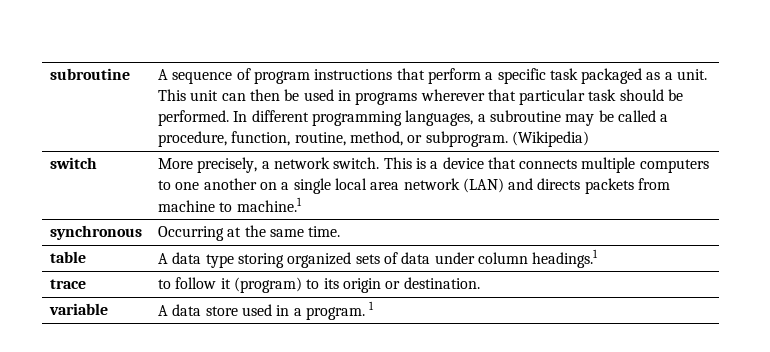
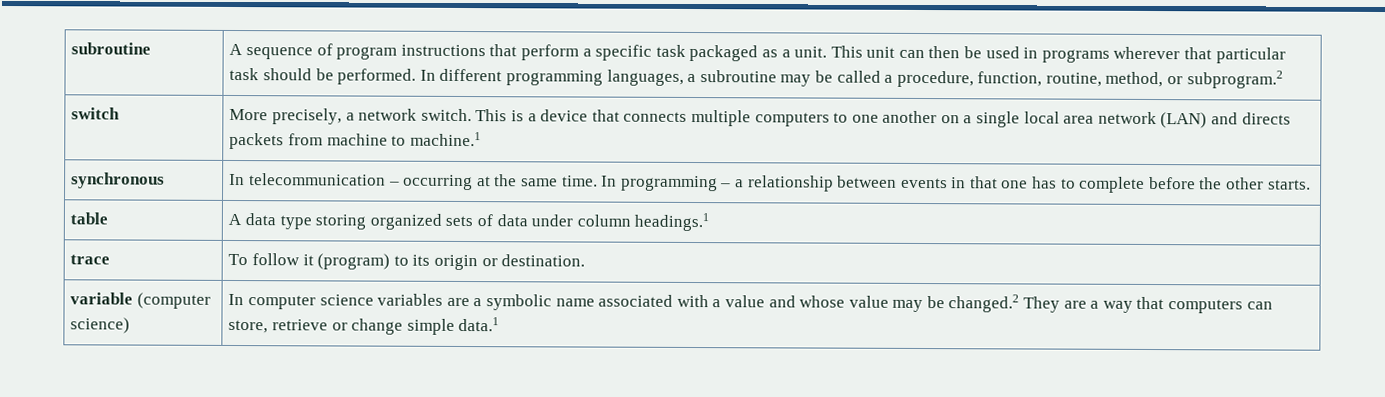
[425,131,589,147] subprogram. (Wikipedia) -> [1186,70,1283,89] subprogram.2
[157,226,224,241] Occurring -> [229,173,474,191] In telecommunication – occurring
(341, 231) none -> [601,175,1311,193] In programming – a relationship between events in that one has to complete before the other starts.
[157,279,171,289] to -> [228,253,249,266] To
[157,301,375,320] | A data store used in a program. 1 -> [137,292,212,309] [70,317,131,334] [228,293,1273,314] [228,316,500,335] (computer science) | In computer science variables are a symbolic name associated with a value and whose value may be changed.2 They are a way that computers can store, retrieve or change simple data.1

